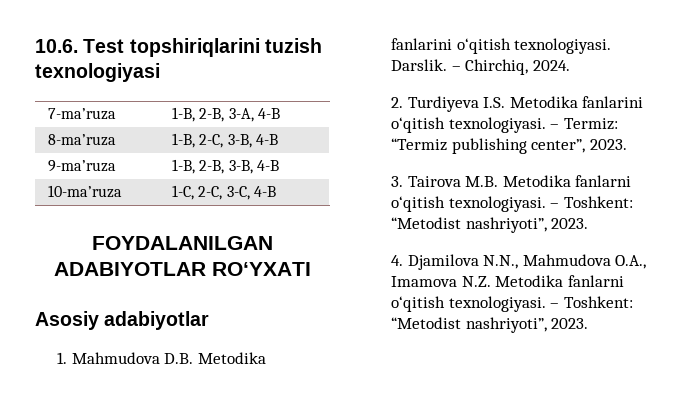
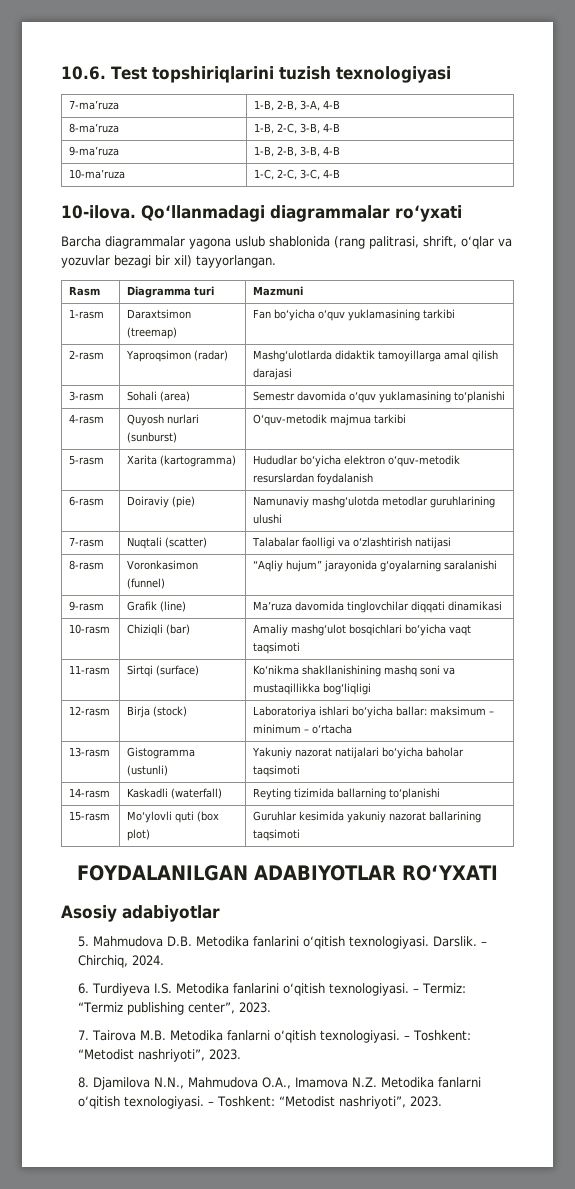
(276, 191) none -> [61,205,462,222] [61,236,512,249] [61,255,276,268] [69,286,101,296] [127,286,215,298] [253,286,304,296] [69,309,105,319] [127,309,192,319] [127,327,178,339] [253,309,456,321] [69,350,105,360] [126,350,229,362] [253,350,499,362] [253,368,293,380] [69,391,105,401] [127,391,191,402] [253,391,506,403] [69,414,105,424] [127,414,200,426] [127,432,178,443] [253,414,407,426] [69,455,105,465] [127,455,237,467] [253,455,461,467] [253,473,374,485] [69,496,105,506] [127,496,196,508] [253,496,496,508] [253,514,283,524] [69,537,105,547] [127,537,208,549] [252,537,452,549] [69,560,105,570] [127,560,199,570] [127,578,166,589] [253,560,498,572] [69,601,105,611] [127,601,187,612] [253,601,503,613] [69,624,111,634] [127,624,191,636] [253,624,472,636] [253,642,301,654] [69,665,111,675] [127,665,200,677] [253,665,456,677] [253,683,372,695] [69,706,111,716] [127,706,188,718] [253,706,495,718] [253,724,353,734] [69,747,111,757] [127,747,196,759] [127,765,169,776] [252,747,465,759] [253,765,301,777] [69,788,111,798] [127,788,223,799] [253,788,441,800] [69,811,111,821] [127,811,220,823] [127,829,151,841] [253,811,482,823] [253,829,301,841] // 10-ilova. Qo‘llanmadagi diagrammalar ro‘yxati // Barcha diagrammalar yagona uslub shablonida (rang palitrasi, shrift, o‘qlar va yozuvlar bezagi bir xil) tayyorlangan. // Rasm | Diagramma turi | Mazmuni // 1-rasm | Daraxtsimon (treemap) | Fan bo‘yicha o‘quv yuklamasining tarkibi // 2-rasm | Yaproqsimon (radar) | Mashg‘ulotlarda didaktik tamoyillarga amal qilish darajasi // 3-rasm | Sohali (area) | Semestr davomida o‘quv yuklamasining to‘planishi // 4-rasm | Quyosh nurlari (sunburst) | O‘quv-metodik majmua tarkibi // 5-rasm | Xarita (kartogramma) | Hududlar bo‘yicha elektron o‘quv-metodik resurslardan foydalanish // 6-rasm | Doiraviy (pie) | Namunaviy mashg‘ulotda metodlar guruhlarining ulushi // 7-rasm | Nuqtali (scatter) | Talabalar faolligi va o‘zlashtirish natijasi // 8-rasm | Voronkasimon (funnel) | “Aqliy hujum” jarayonida g‘oyalarning saralanishi // 9-rasm | Grafik (line) | Ma’ruza davomida tinglovchilar diqqati dinamikasi // 10-rasm | Chiziqli (bar) | Amaliy mashg‘ulot bosqichlari bo‘yicha vaqt taqsimoti // 11-rasm | Sirtqi (surface) | Ko‘nikma shakllanishining mashq soni va mustaqillikka bog‘liqligi // 12-rasm | Birja (stock) | Laboratoriya ishlari bo‘yicha ballar: maksimum – minimum – o‘rtacha // 13-rasm | Gistogramma (ustunli) | Yakuniy nazorat natijalari bo‘yicha baholar taqsimoti // 14-rasm | Kaskadli (waterfall) | Reyting tizimida ballarning to‘planishi // 15-rasm | Mo‘ylovli quti (box plot) | Guruhlar kesimida yakuniy nazorat ballarining taqsimoti
[57,352,68,364] 1. -> [77,936,89,947] 5.
[391,97,404,108] 2. -> [77,983,89,994] 6.
[391,176,404,187] 3. -> [77,1030,89,1040] 7.
[391,255,404,266] 4. -> [77,1077,89,1088] 8.

